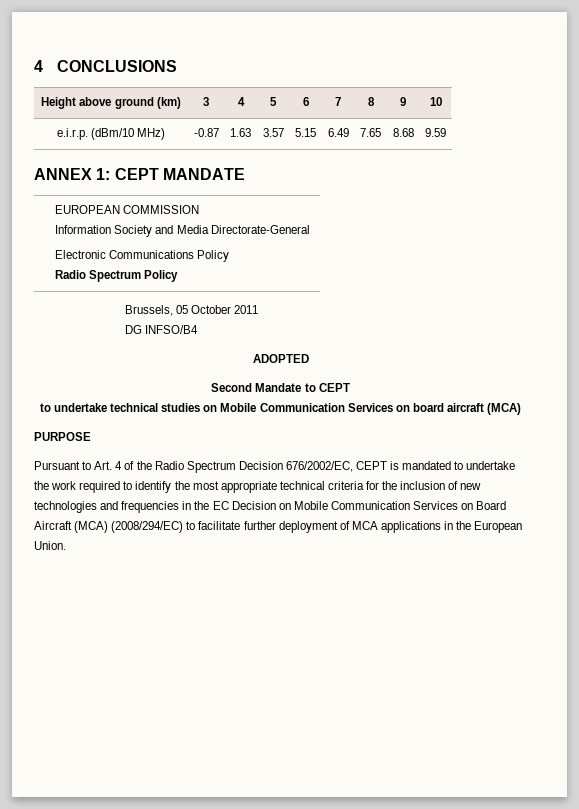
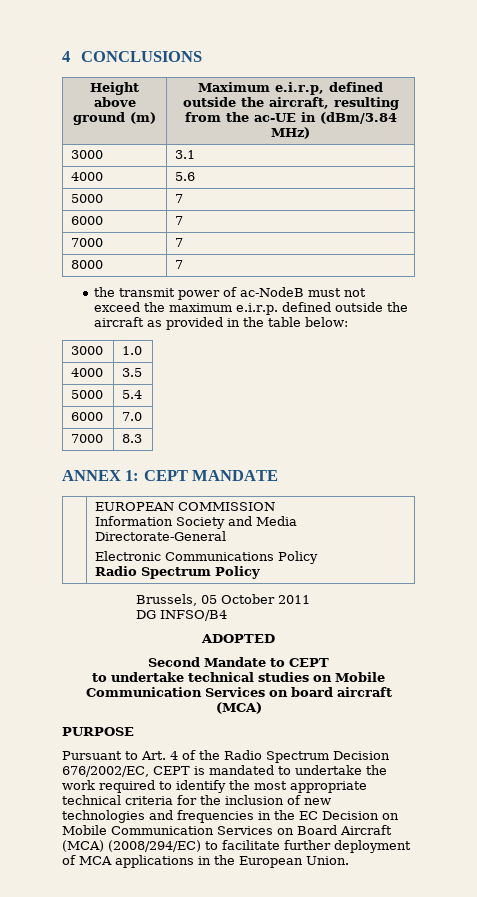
[156,97,181,109] [203,97,209,106] [237,97,245,106] [270,97,277,106] [302,97,309,106] [335,97,341,106] [367,97,375,106] [400,97,406,106] [429,97,442,106] [56,128,166,140] [193,128,219,137] [230,128,251,137] [262,128,284,137] [295,128,316,137] [327,128,349,137] [360,128,381,137] [392,128,414,137] [425,128,446,137] (km) | 3 | 4 | 5 | 6 | 7 | 8 | 9 | 10 // e.i.r.p. (dBm/10 MHz) | -0.87 | 1.63 | 3.57 | 5.15 | 6.49 | 7.65 | 8.68 | 9.59 -> [130,112,156,124] [198,82,383,95] [182,97,399,110] [184,112,397,124] [271,127,310,139] [71,150,104,159] [175,150,196,159] [71,172,104,181] [175,172,196,181] [71,194,104,203] [175,194,184,203] [71,216,104,225] [175,216,184,225] [71,238,104,247] [175,238,184,247] [71,260,104,269] [175,260,184,269] [94,287,367,300] [94,302,409,315] [94,317,349,330] [71,346,104,355] [122,346,143,355] [71,368,104,377] [122,368,143,377] [71,390,104,399] [122,390,143,399] [71,412,104,421] [122,412,143,421] [71,434,104,443] [122,434,143,443] (m) | Maximum e.i.r.p, defined outside the aircraft, resulting from the ac-UE in (dBm/3.84 MHz) // 3000 | 3.1 // 4000 | 5.6 // 5000 | 7 // 6000 | 7 // 7000 | 7 // 8000 | 7 // the transmit power of ac-NodeB must not exceed the maximum e.i.r.p. defined outside the aircraft as provided in the table below: // 3000 | 1.0 // 4000 | 3.5 // 5000 | 5.4 // 6000 | 7.0 // 7000 | 8.3

